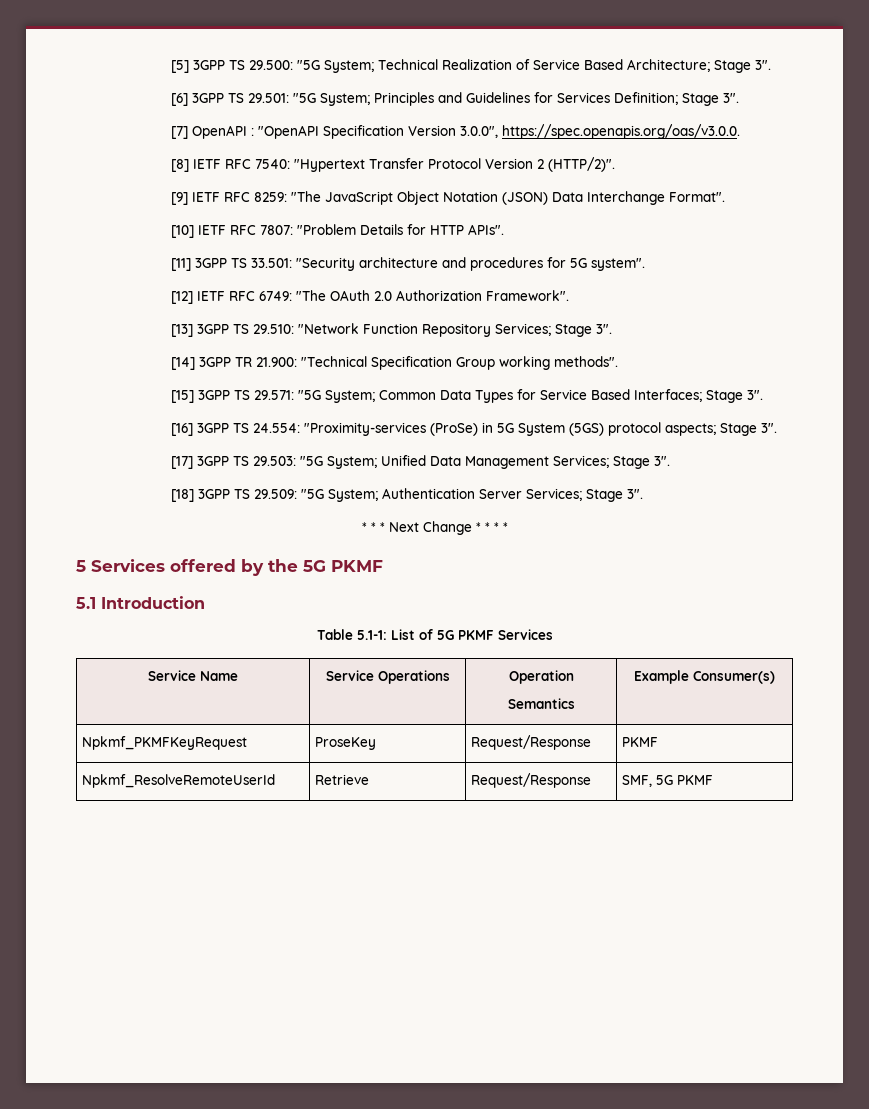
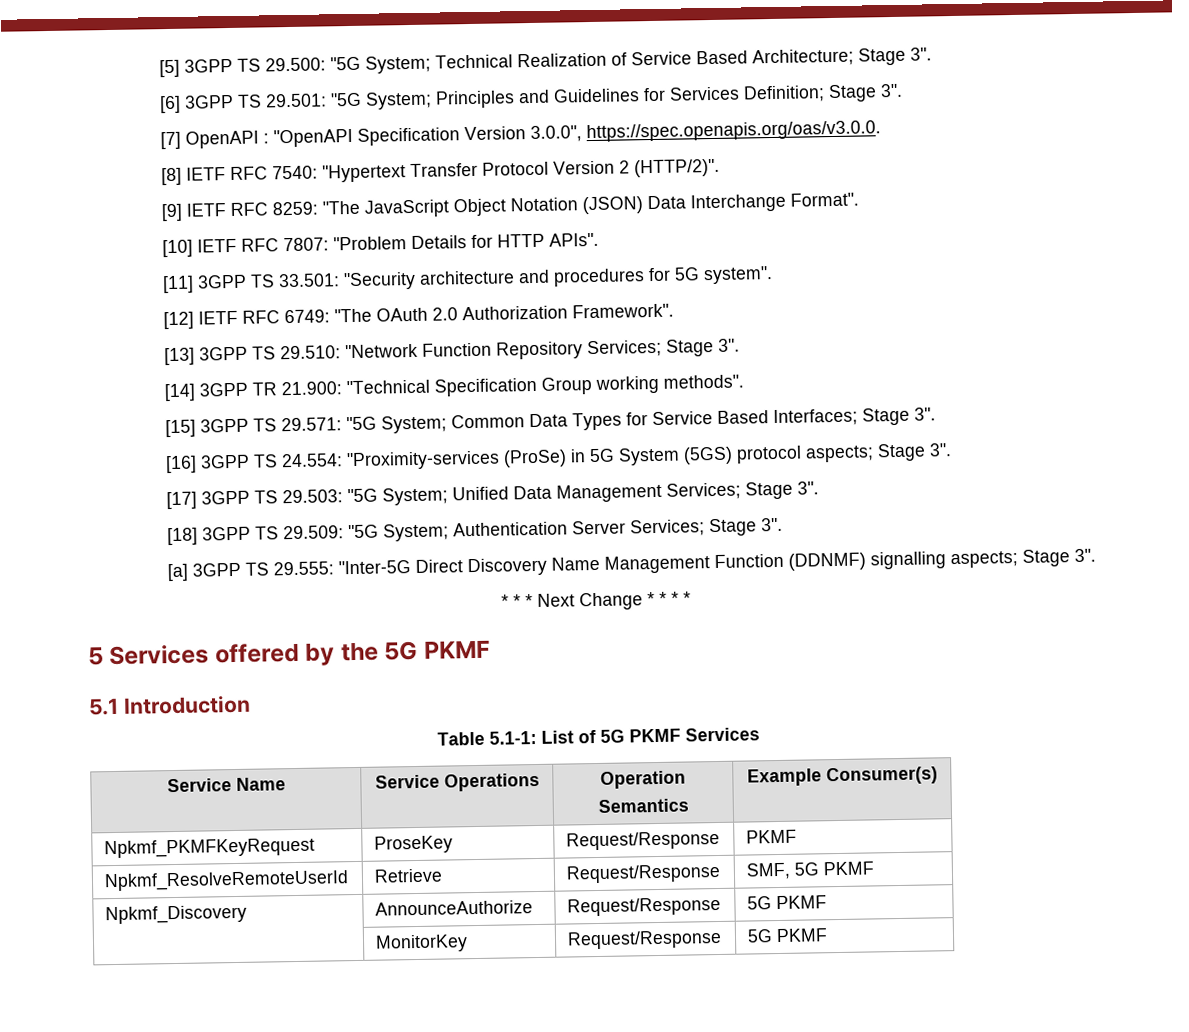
(644, 494) none -> [167,548,1097,582] // [a] 3GPP TS 29.555: "Inter-5G Direct Discovery Name Management Function (DDNMF) signalling aspects; Stage 3".
(714, 780) none -> [105,904,248,925] [375,900,534,916] [567,896,722,917] [747,895,828,910] [375,934,469,953] [567,929,723,950] [747,928,829,943] // Npkmf_Discovery | AnnounceAuthorize | Request/Response | 5G PKMF // | MonitorKey | Request/Response | 5G PKMF

